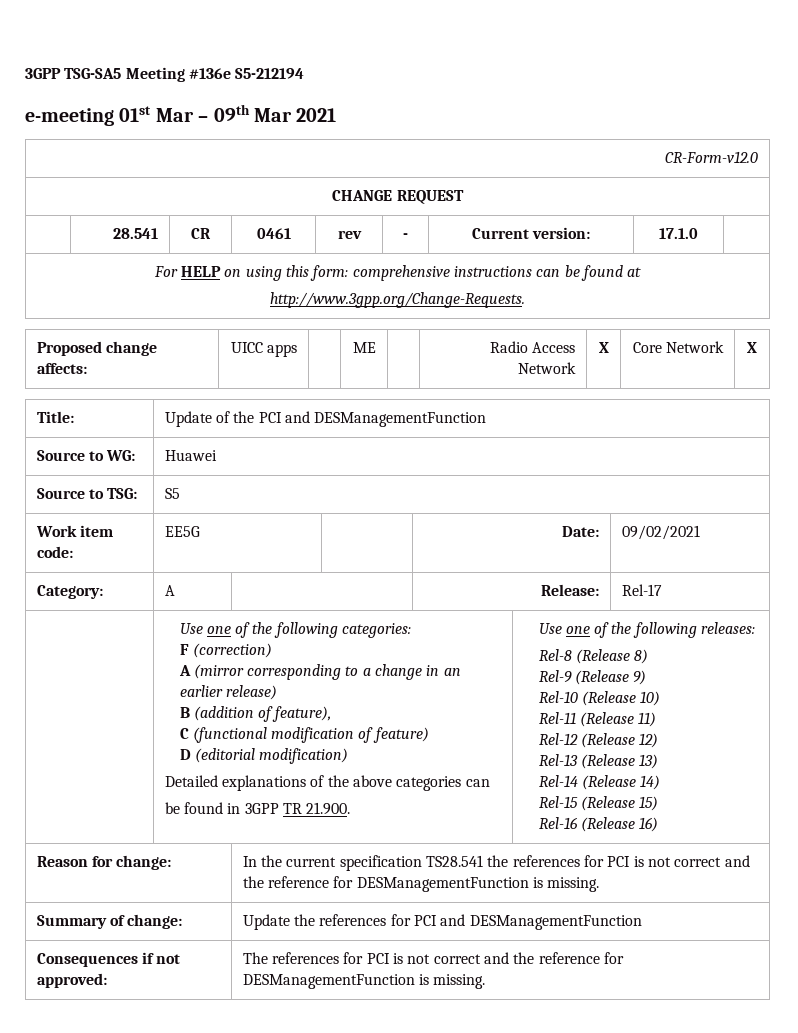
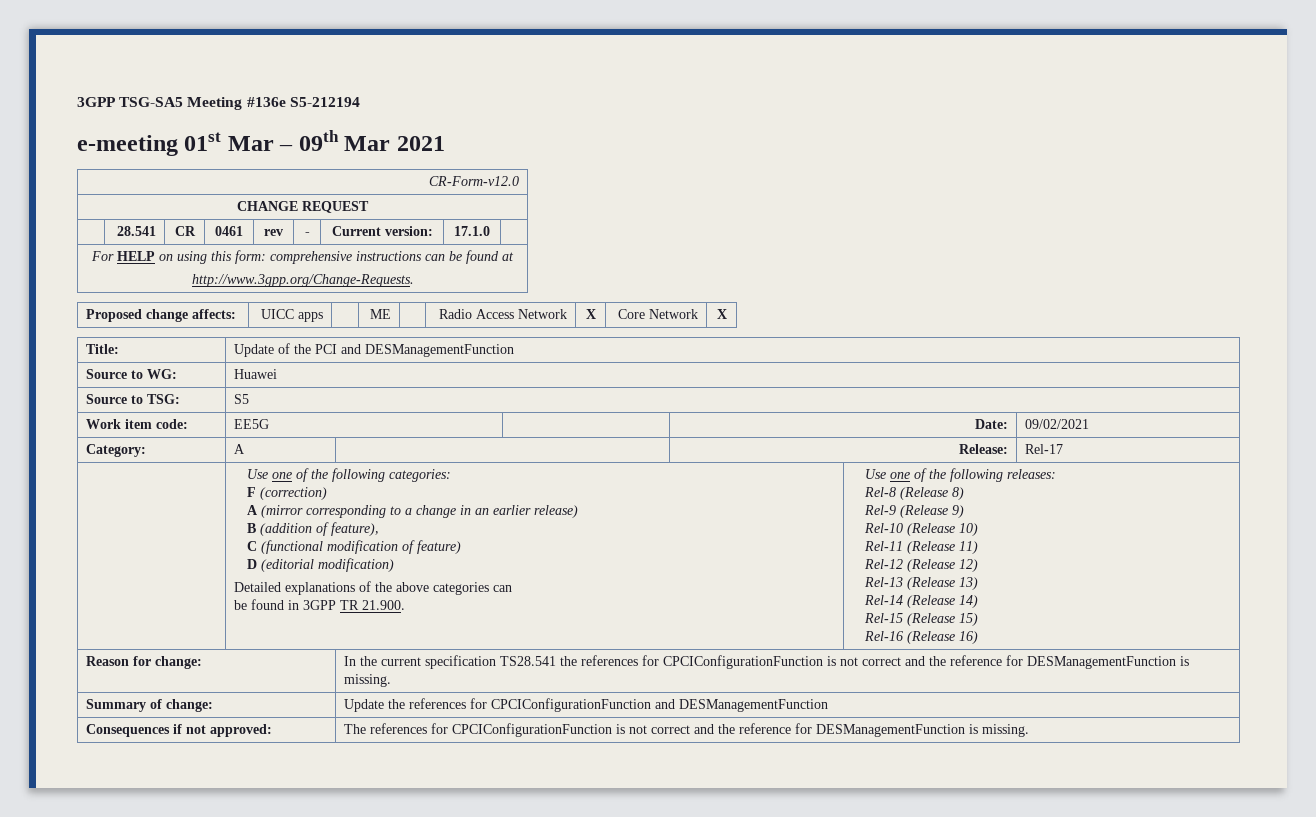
[607,856,631,867] PCI -> [663,655,824,669] CPCIConfigurationFunction
[414,915,438,926] PCI -> [491,698,652,712] CPCIConfigurationFunction
[366,953,390,964] PCI -> [452,723,613,737] CPCIConfigurationFunction

